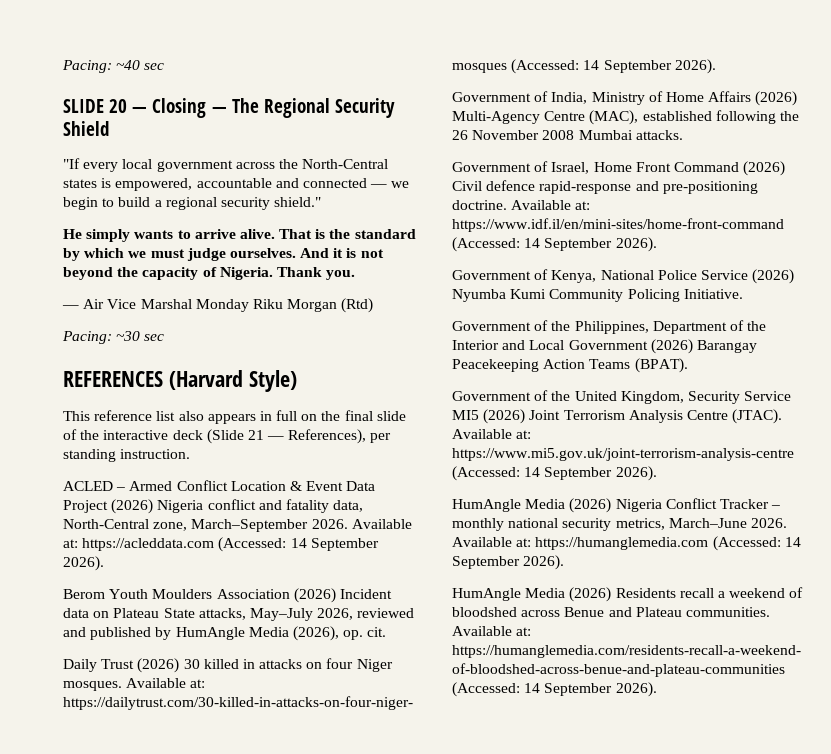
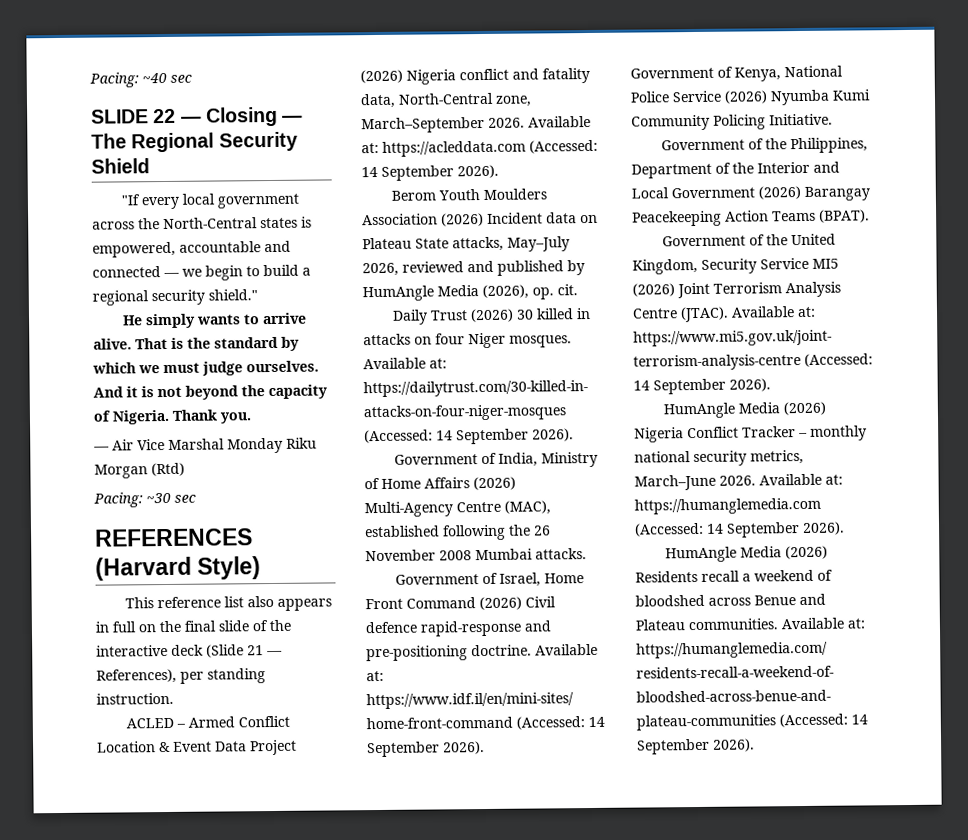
[109,99,128,113] 20 -> [153,108,177,124] 22

